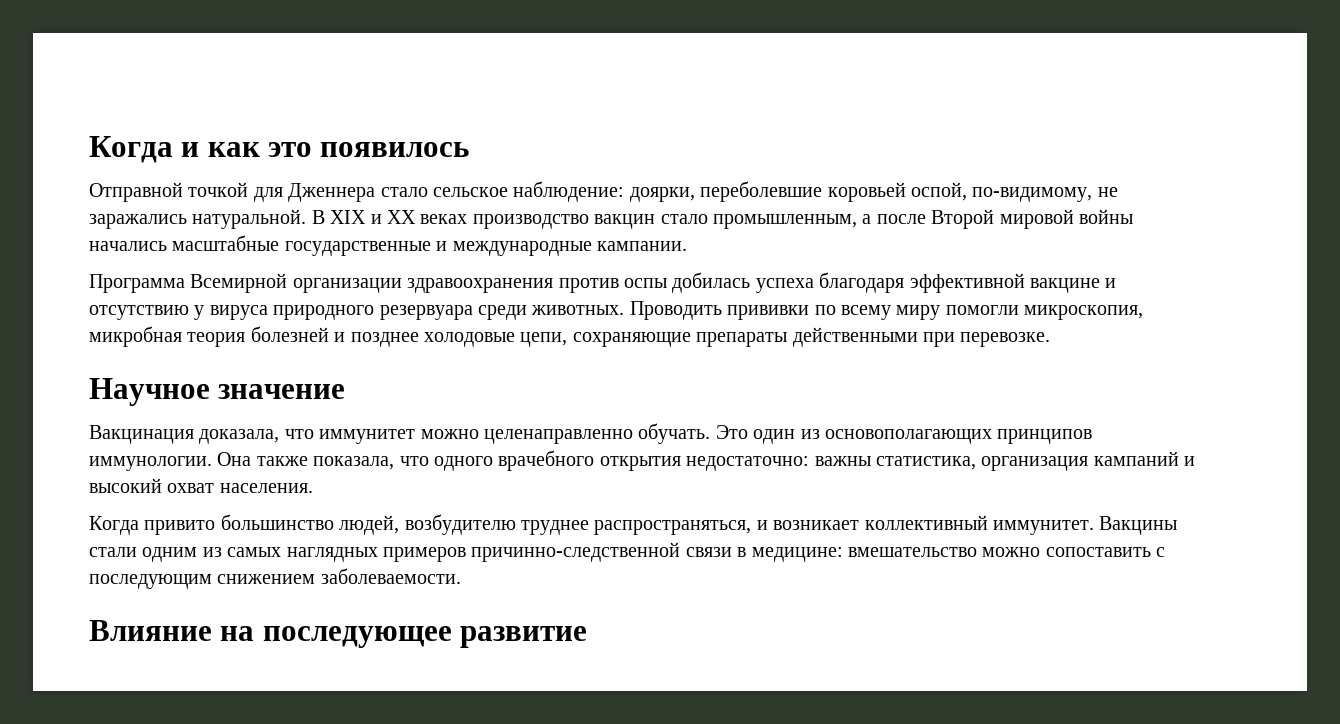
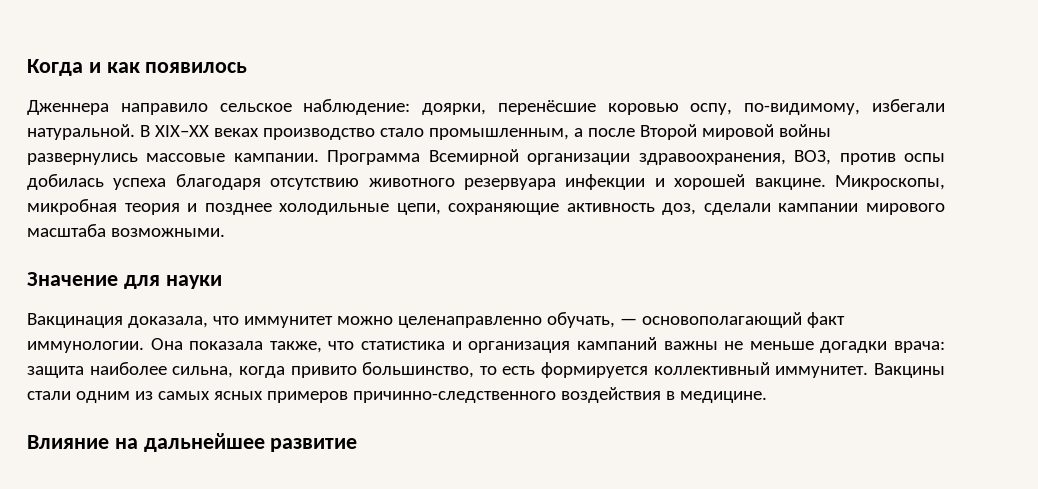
[268,142,313,157] это -> (140, 67) none
[89,181,1118,202] [89,209,416,229] Отправной точкой для Дженнера стало сельское наблюдение: доярки, переболевшие коровьей оспой, по-видимому, не заражались натуральной. В XIX и XX -> [27,99,946,115] [27,124,209,140] Дженнера направило сельское наблюдение: доярки, перенёсшие коровью оспу, по-видимому, избегали натуральной. В XIX–XX
[594,214,656,229] вакцин -> (375, 134) none
[89,235,592,256] начались масштабные государственные и международные -> [27,153,226,165] развернулись массовые
(687, 246) // -> (319, 157) none
[407,278,554,293] здравоохранения -> [638,150,832,165] здравоохранения, ВОЗ,
[909,273,1117,293] [89,301,1144,320] эффективной вакцине и отсутствию у вируса природного резервуара среди животных. Проводить прививки по всему миру помогли микроскопия, -> [270,174,945,190] отсутствию животного резервуара инфекции и хорошей вакцине. Микроскопы,
[250,326,329,342] болезней -> (180, 209) none
[424,332,515,347] холодовые -> [279,203,390,215] холодильные
[696,327,1051,347] [89,378,346,406] препараты действенными при перевозке. // Научное значение -> [566,203,945,215] [27,224,225,237] [27,272,222,289] активность доз, сделали кампании мирового масштаба возможными. // Значение для науки
[638,423,1093,444] [89,450,1196,471] [89,478,313,493] [89,514,860,535] обучать. Это один из основополагающих принципов иммунологии. Она также показала, что одного врачебного открытия недостаточно: важны статистика, организация кампаний и высокий охват населения. // Когда привито большинство людей, возбудителю труднее распространяться, и возникает -> [546,312,845,328] [27,337,945,353] [27,362,649,378] обучать, — основополагающий факт иммунологии. Она показала также, что статистика и организация кампаний важны не меньше догадки врача: защита наиболее сильна, когда привито большинство, то есть формируется
[286,542,1166,562] [89,568,461,589] наглядных примеров причинно-следственной связи в медицине: вмешательство можно сопоставить с последующим снижением заболеваемости. -> [213,387,767,403] ясных примеров причинно-следственного воздействия в медицине.
[262,626,452,648] последующее -> [143,433,265,452] дальнейшее

